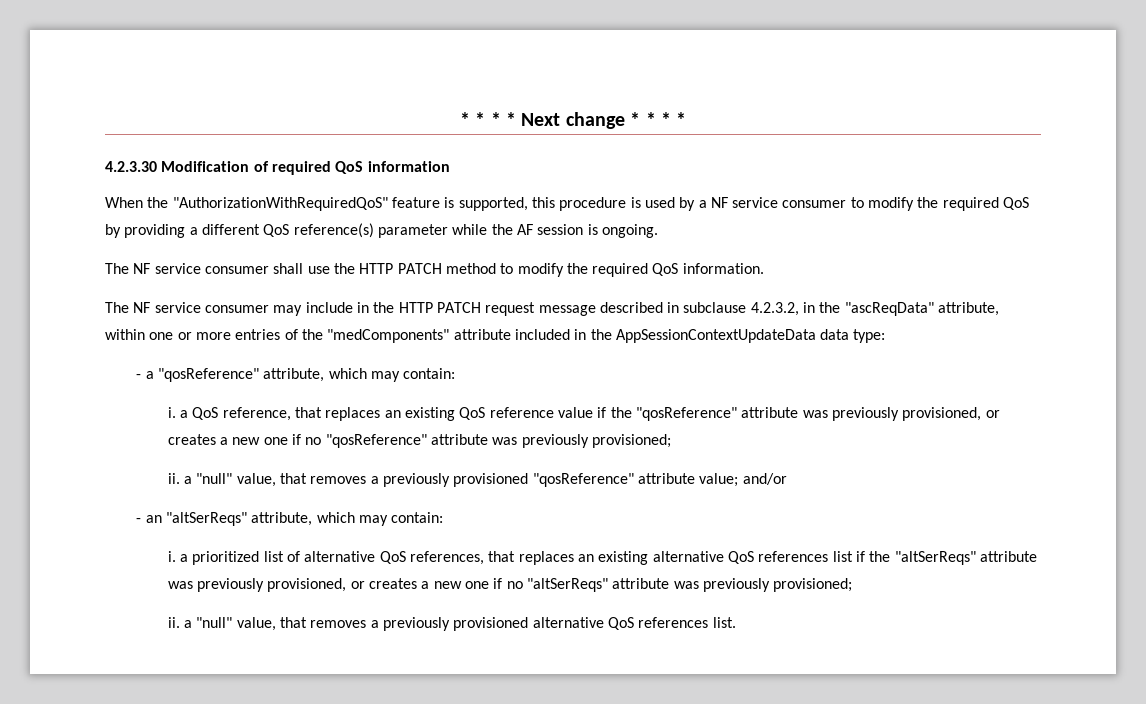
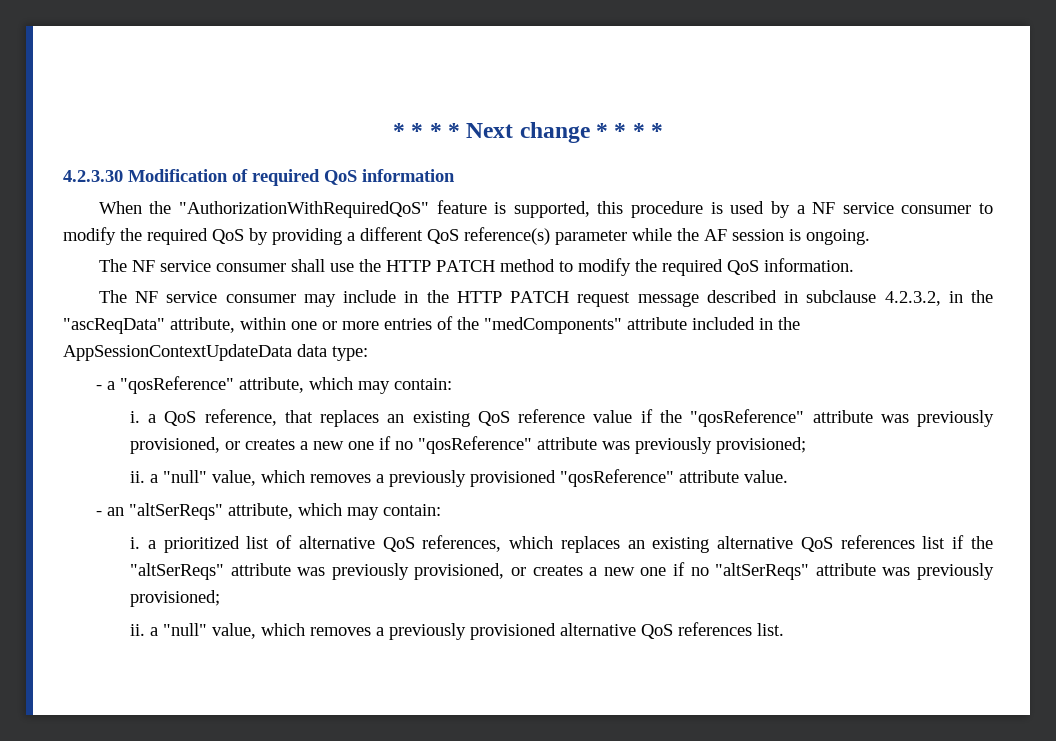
[280,473,308,484] that -> [260,470,305,483] which
[699,473,787,487] value; and/or -> [743,470,788,483] value.
[488,551,516,562] that -> [509,536,554,549] which
[280,617,308,628] that -> [260,623,305,636] which

